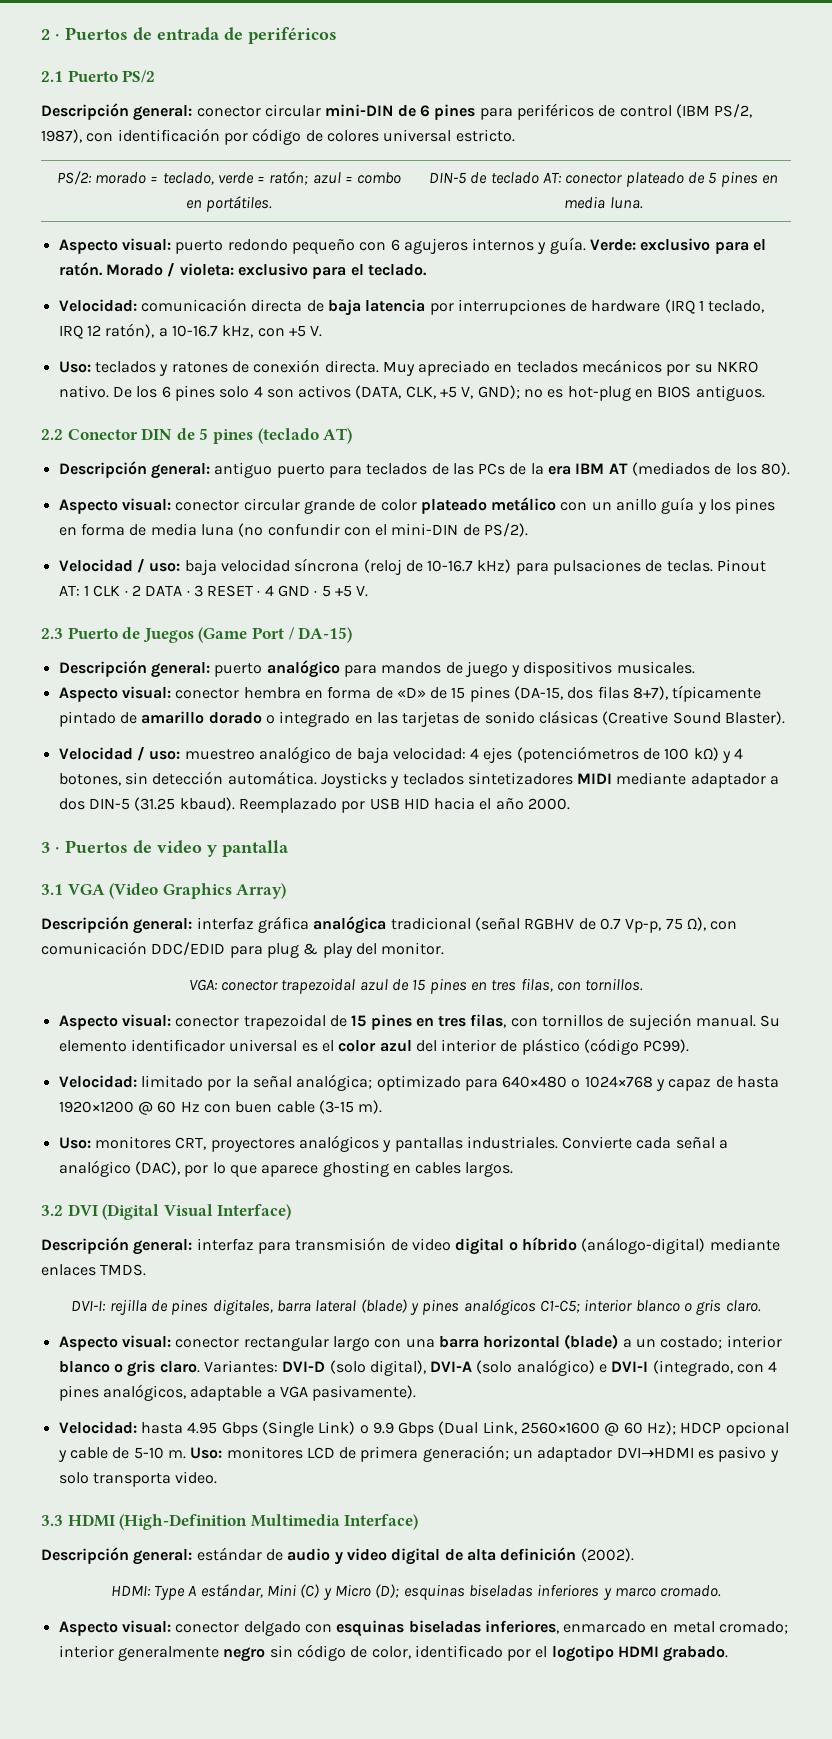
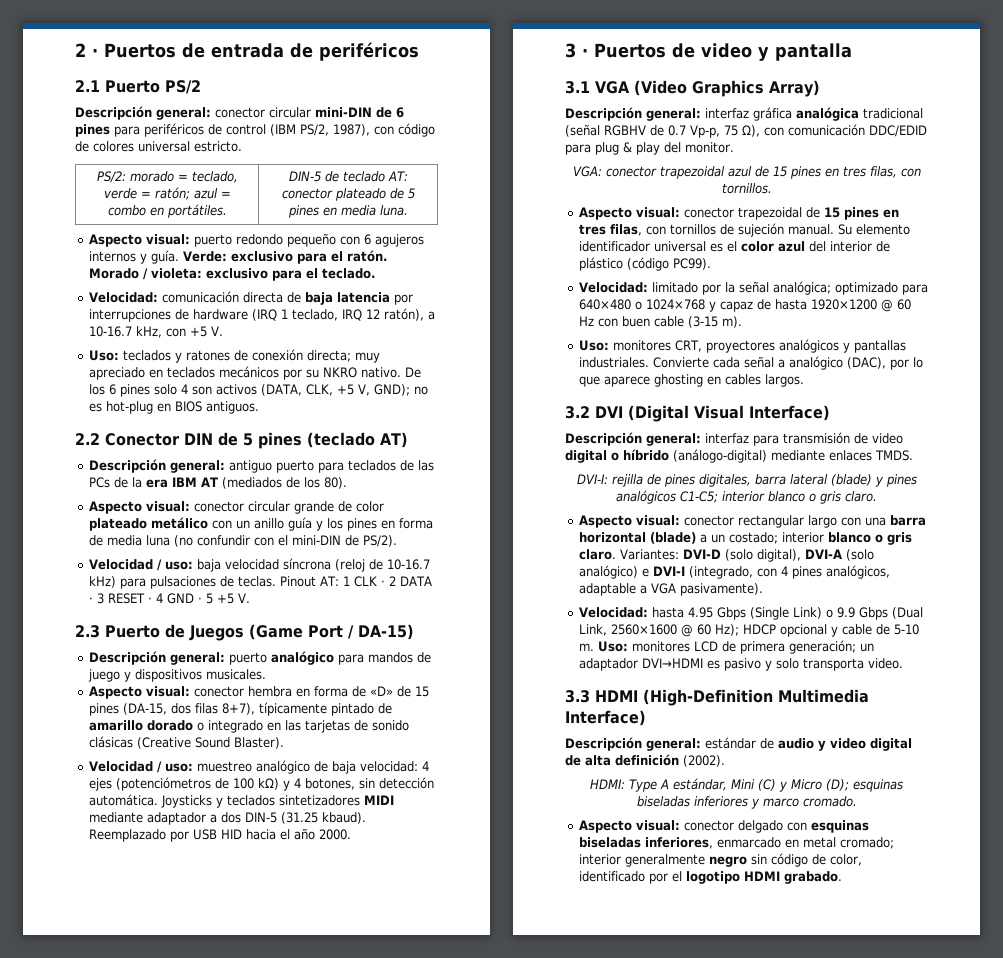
[117,128,248,145] identificación por -> (394, 130) none
[324,360,415,376] directa. Muy -> [306,350,380,363] directa; muy

